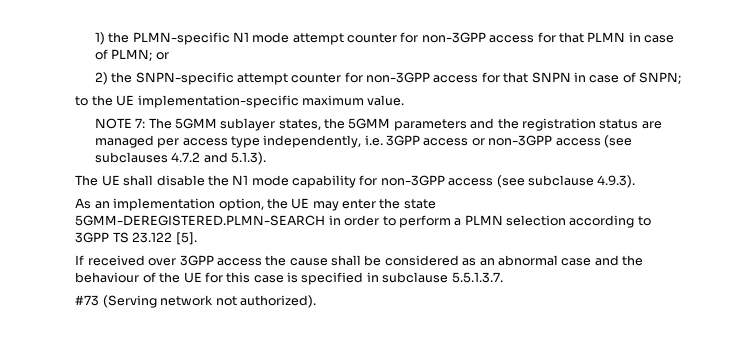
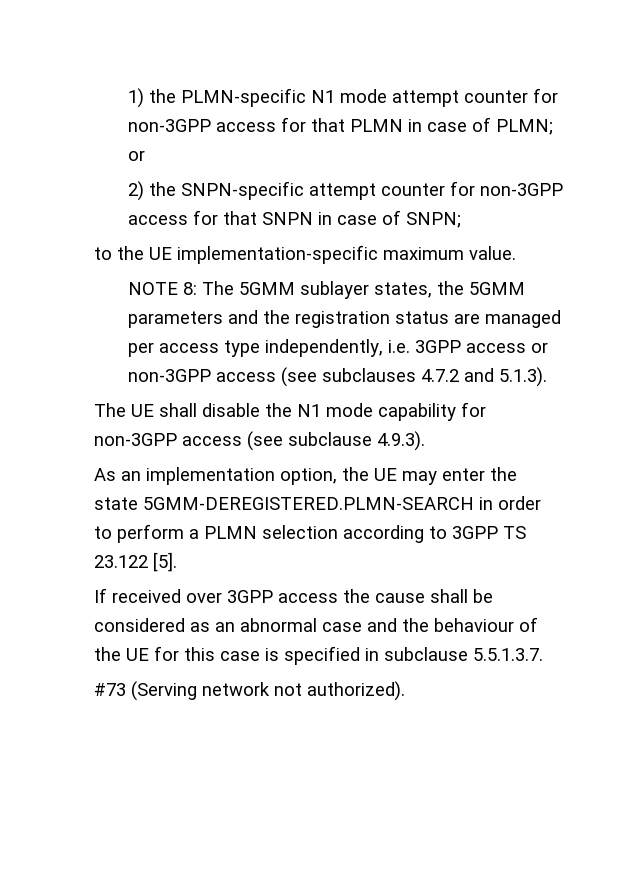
[135,118,146,128] 7: -> [182,282,197,295] 8:

